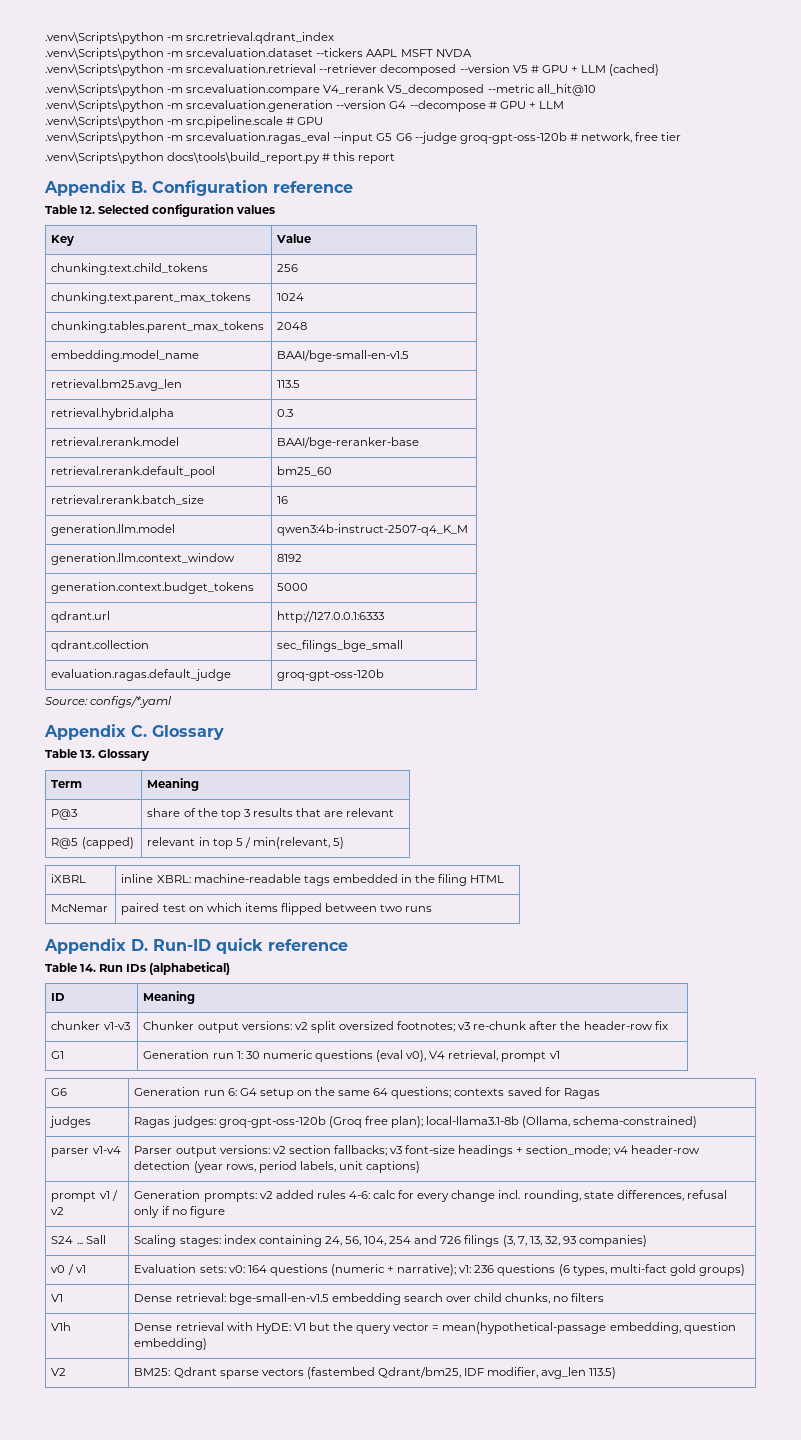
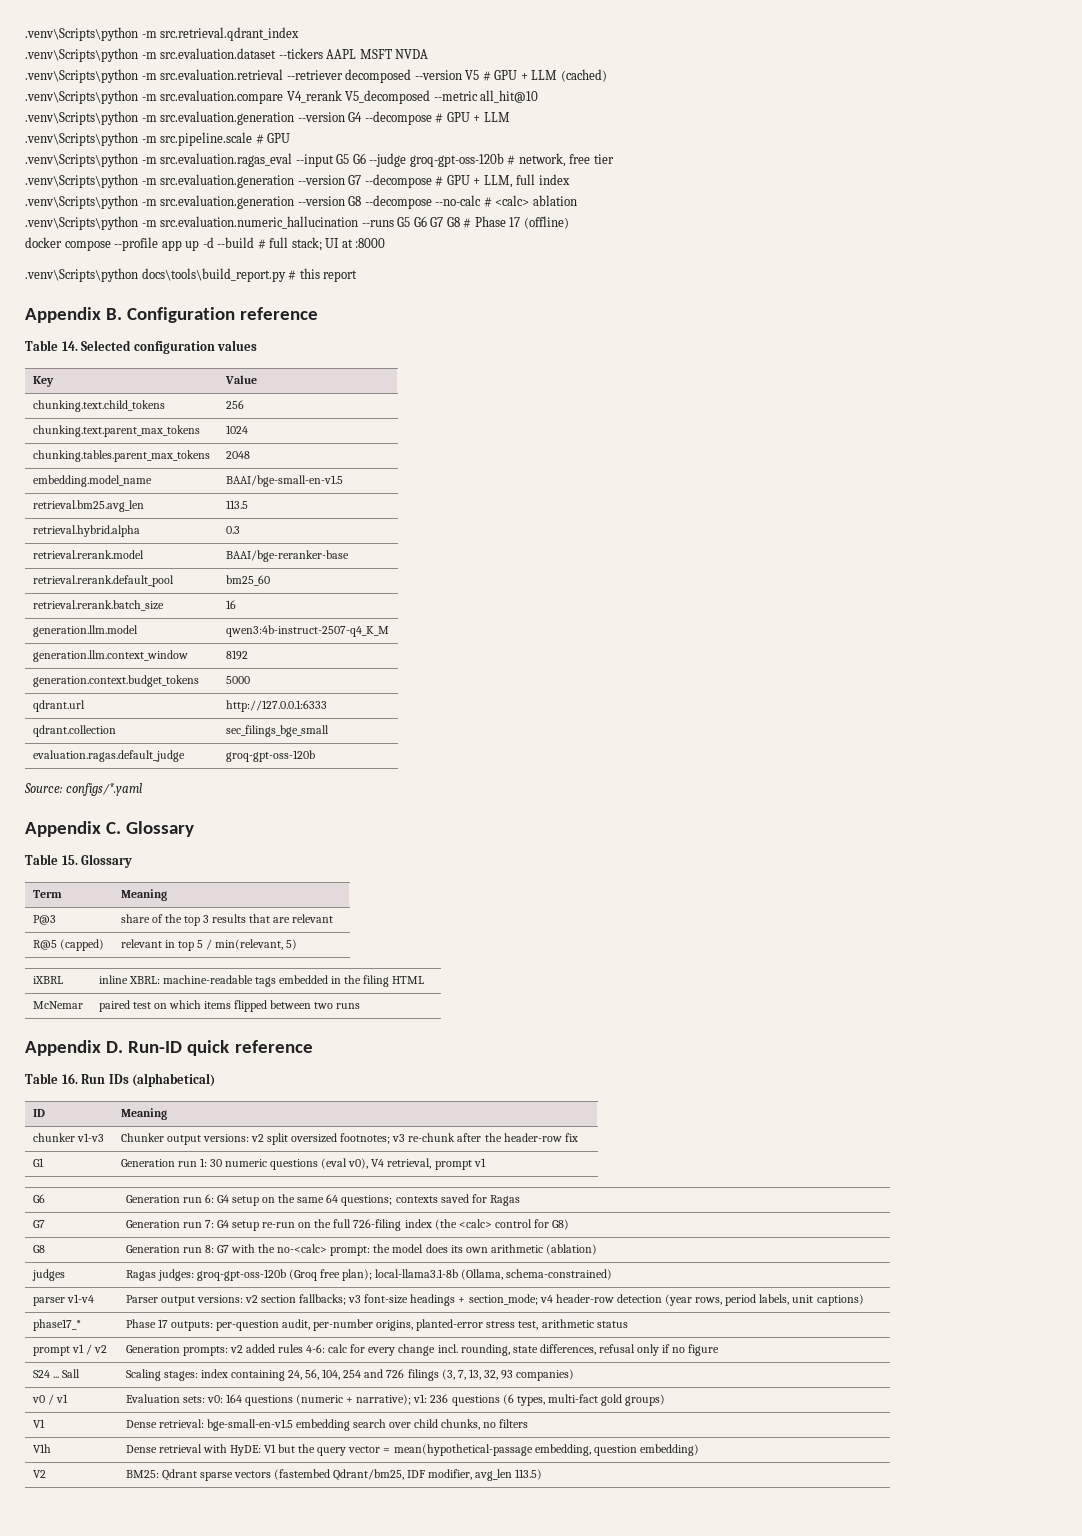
(682, 136) none -> [25,174,570,188] [25,195,577,209] [25,216,569,230] [25,237,386,251] // .venv\Scripts\python -m src.evaluation.generation --version G7 --decompose # GPU + LLM, full index // .venv\Scripts\python -m src.evaluation.generation --version G8 --decompose --no-calc # <calc> ablation // .venv\Scripts\python -m src.evaluation.numeric_hallucination --runs G5 G6 G7 G8 # Phase 17 (offline) // docker compose --profile app up -d --build # full stack; UI at :8000
[80,206,96,214] 12. -> [61,341,78,351] 14.
[80,750,96,758] 13. -> [61,855,78,865] 15.
[80,964,97,972] 14. -> [61,1073,78,1084] 16.
(600, 1093) none -> [32,1220,45,1228] [125,1219,570,1231] [32,1245,45,1253] [125,1244,598,1256] // G7 | Generation run 7: G4 setup re-run on the full 726-filing index (the <calc> control for G8) // G8 | Generation run 8: G7 with the no-<calc> prompt: the model does its own arithmetic (ablation)
(421, 1167) none -> [32,1319,81,1331] [125,1319,628,1331] // phase17_* | Phase 17 outputs: per-question audit, per-number origins, planted-error stress test, arithmetic status

